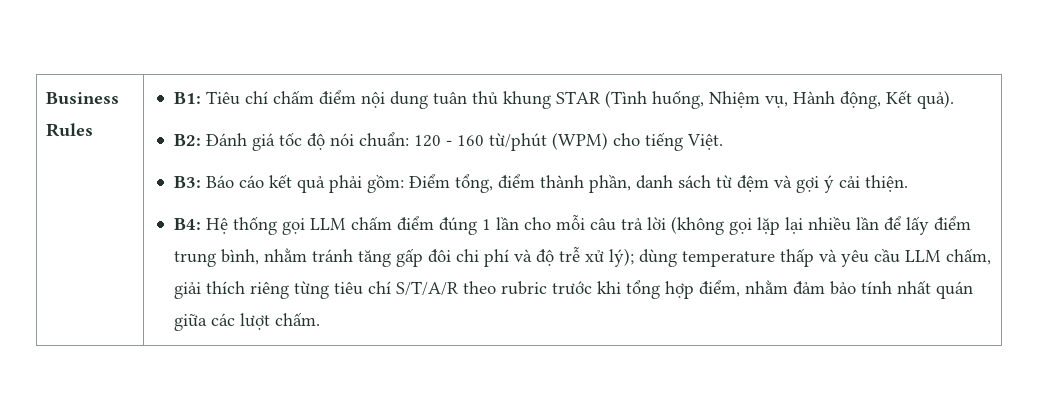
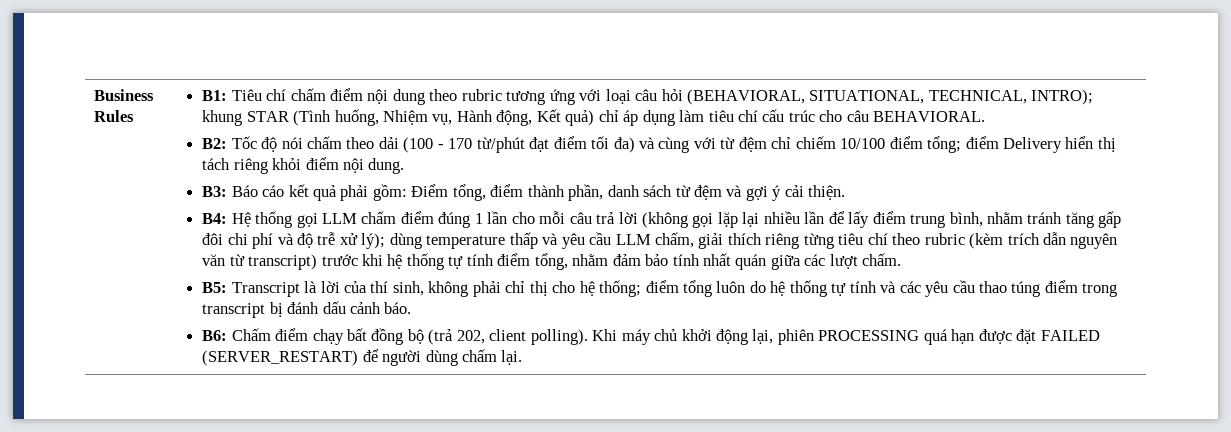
[432,91,498,105] tuân thủ -> [429,89,1094,105] theo rubric tương ứng với loại câu hỏi (BEHAVIORAL, SITUATIONAL, TECHNICAL, INTRO);
[916,90,954,109] [173,132,723,151] quả). // B2: Đánh giá tốc độ nói chuẩn: 120 - 160 từ/phút (WPM) cho tiếng Việt. -> [565,109,986,126] [202,136,1116,153] [202,157,405,174] quả) chỉ áp dụng làm tiêu chí cấu trúc cho câu BEHAVIORAL. // B2: Tốc độ nói chấm theo dải (100 - 170 từ/phút đạt điểm tối đa) và cùng với từ đệm chỉ chiếm 10/100 điểm tổng; điểm Delivery hiển thị tách riêng khỏi điểm nội dung.
[395,280,740,299] S/T/A/R theo rubric trước khi tổng hợp điểm, -> [892,232,1118,249] [202,253,568,270] theo rubric (kèm trích dẫn nguyên văn từ transcript) trước khi hệ thống tự tính điểm tổng,
(320, 319) none -> [202,280,1118,297] [202,301,412,318] [202,328,1100,345] [202,349,523,366] // B5: Transcript là lời của thí sinh, không phải chỉ thị cho hệ thống; điểm tổng luôn do hệ thống tự tính và các yêu cầu thao túng điểm trong transcript bị đánh dấu cảnh báo. // B6: Chấm điểm chạy bất đồng bộ (trả 202, client polling). Khi máy chủ khởi động lại, phiên PROCESSING quá hạn được đặt FAILED (SERVER_RESTART) để người dùng chấm lại.

